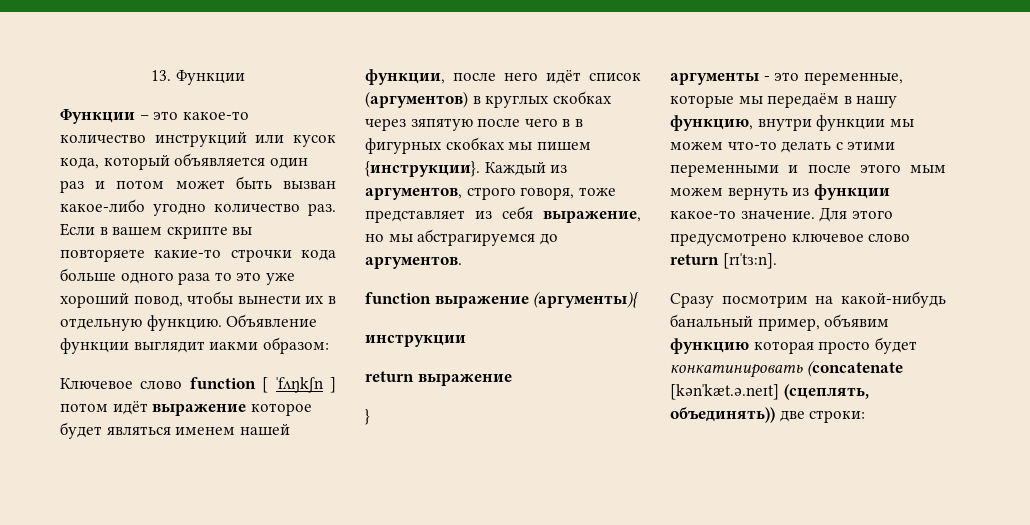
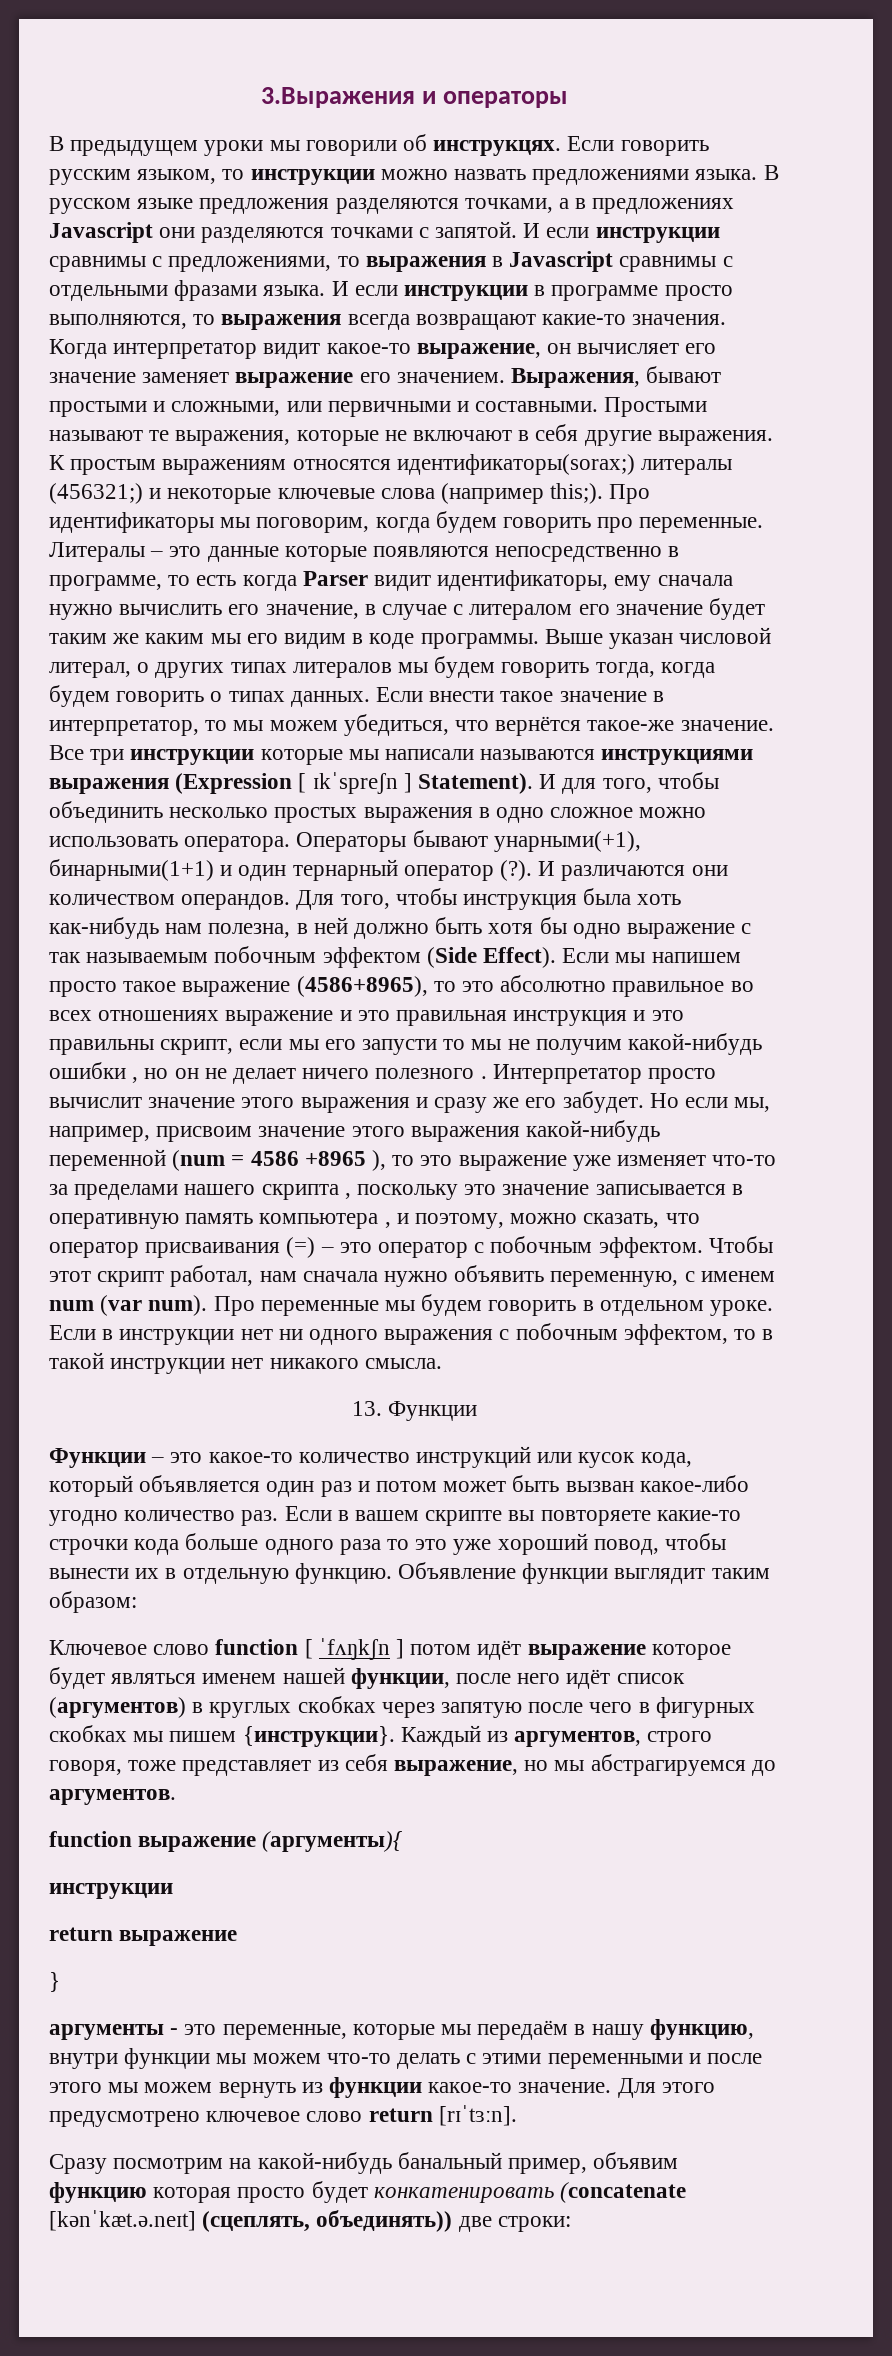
(151, 75) none -> [260,87,569,108] [49,134,709,156] [49,165,779,185] [49,198,735,214] [49,221,720,243] [49,251,733,272] [49,280,733,301] [49,314,727,330] [49,339,717,359] [49,366,722,388] [49,397,708,417] [49,424,773,446] [49,454,733,475] [49,483,651,504] [49,511,764,533] [49,542,680,562] [49,570,733,591] [49,598,766,620] [49,627,772,649] [49,656,715,678] [49,685,664,707] [49,714,774,736] [49,745,754,765] [49,772,719,794] [49,801,707,823] [49,830,641,852] [49,859,728,881] [49,888,682,910] [49,917,752,939] [49,946,741,968] [49,975,754,997] [49,1010,684,1026] [49,1033,763,1055] [49,1062,717,1084] [49,1091,771,1113] [49,1120,661,1142] [49,1149,777,1171] [49,1184,743,1200] [49,1213,700,1229] [49,1236,773,1258] [49,1265,775,1287] [49,1294,774,1316] [49,1323,774,1345] [49,1352,442,1374] 3.Выражения и операторы // В предыдущем уроки мы говорили об инструкцях. Если говорить русским языком, то инструкции можно назвать предложениями языка. В русском языке предложения разделяются точками, а в предложениях Javascript они разделяются точками с запятой. И если инструкции сравнимы с предложениями, то выражения в Javascript сравнимы с отдельными фразами языка. И если инструкции в программе просто выполняются, то выражения всегда возвращают какие-то значения. Когда интерпретатор видит какое-то выражение, он вычисляет его значение заменяет выражение его значением. Выражения, бывают простыми и сложными, или первичными и составными. Простыми называют те выражения, которые не включают в себя другие выражения. К простым выражениям относятся идентификаторы(sorax;) литералы (456321;) и некоторые ключевые слова (например this;). Про идентификаторы мы поговорим, когда будем говорить про переменные. Литералы – это данные которые появляются непосредственно в программе, то есть когда Parser видит идентификаторы, ему сначала нужно вычислить его значение, в случае с литералом его значение будет таким же каким мы его видим в коде программы. Выше указан числовой литерал, о других типах литералов мы будем говорить тогда, когда будем говорить о типах данных. Если внести такое значение в интерпретатор, то мы можем убедиться, что вернётся такое-же значение. Все три инструкции которые мы написали называются инструкциями выражения (Expression [ ɪkˈspreʃn ] Statement). И для того, чтобы объединить несколько простых выражения в одно сложное можно использовать оператора. Операторы бывают унарными(+1), бинарными(1+1) и один тернарный оператор (?). И различаются они количеством операндов. Для того, чтобы инструкция была хоть как-нибудь нам полезна, в ней должно быть хотя бы одно выражение с так называемым побочным эффектом (Side Effect). Если мы напишем просто такое выражение (4586+8965), то это абсолютно правильное во всех отношениях выражение и это правильная инструкция и это правильны скрипт, если мы его запусти то мы не получим какой-нибудь ошибки , но он не делает ничего полезного . Интерпретатор просто вычислит значение этого выражения и сразу же его забудет. Но если мы, например, присвоим значение этого выражения какой-нибудь переменной (num = 4586 +8965 ), то это выражение уже изменяет что-то за пределами нашего скрипта , поскольку это значение записывается в оперативную память компьютера , и поэтому, можно сказать, что оператор присваивания (=) – это оператор с побочным эффектом. Чтобы этот скрипт работал, нам сначала нужно объявить переменную, с именем num (var num). Про переменные мы будем говорить в отдельном уроке. Если в инструкции нет ни одного выражения с побочным эффектом, то в такой инструкции нет никакого смысла. //
[209,342,259,350] иакми -> [711,1568,770,1579] таким
[410,118,473,131] зяпятую -> [441,1702,523,1718] запятую
[574,119,583,127] в -> (650, 1707) none
[910,165,946,173] мым -> [108,2082,139,2093] мы
[670,364,803,378] конкатинировать -> [373,2187,554,2203] конкатенировать

